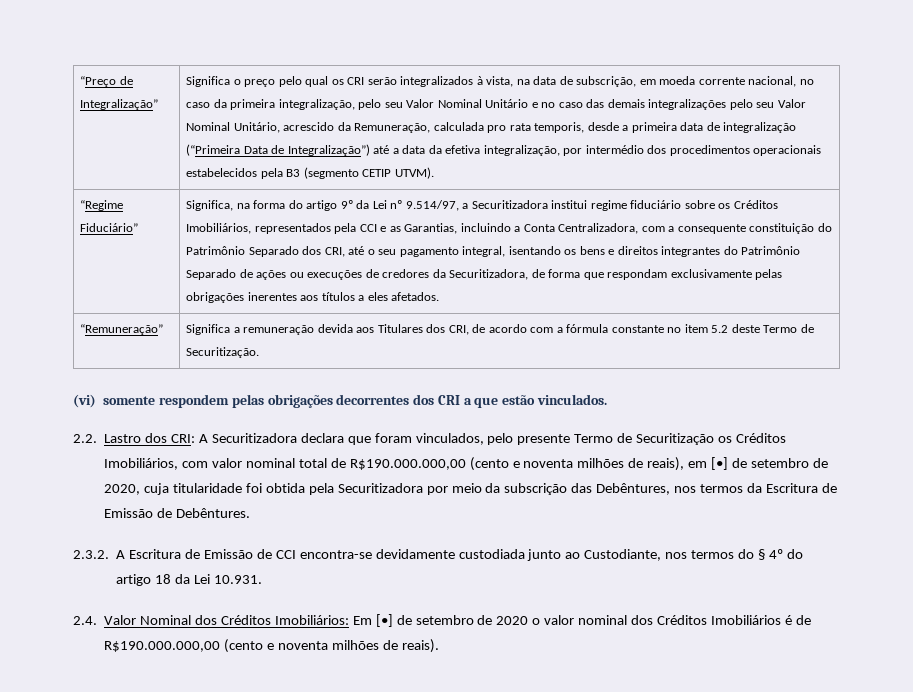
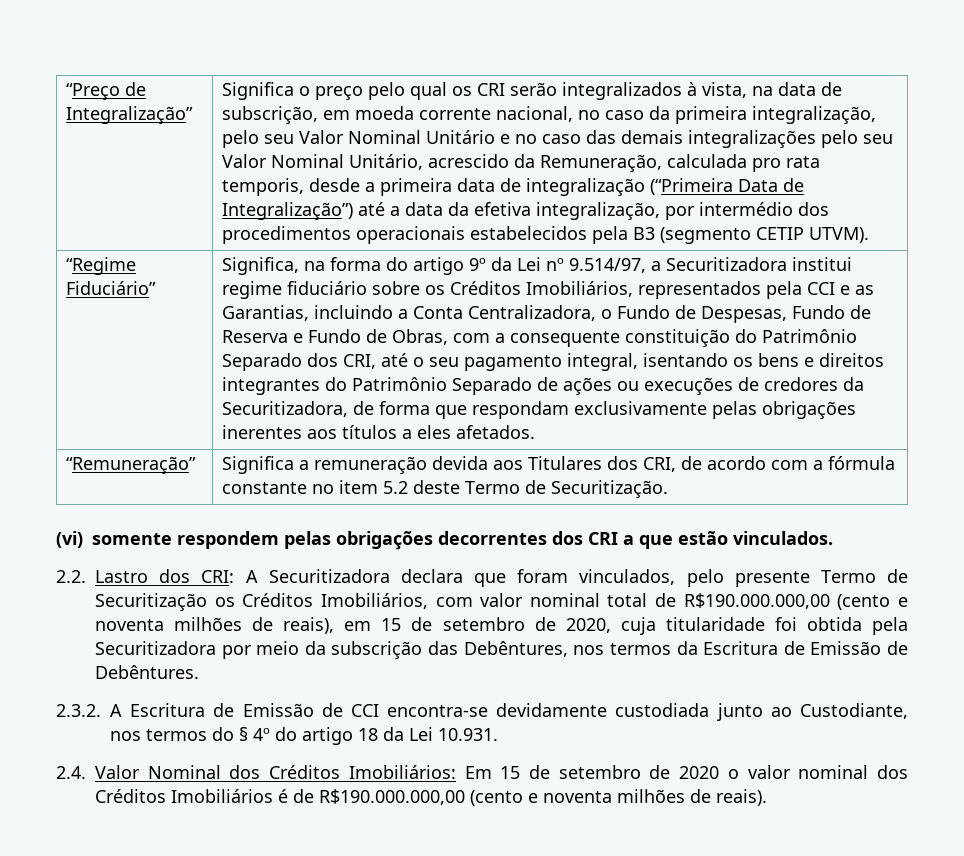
(639, 228) none -> [601,305,872,323] [222,329,449,345] o Fundo de Despesas, Fundo de Reserva e Fundo de Obras,
[711,457,729,470] [•] -> [381,618,402,631] 15
[375,614,393,627] [•] -> [500,766,521,779] 15

